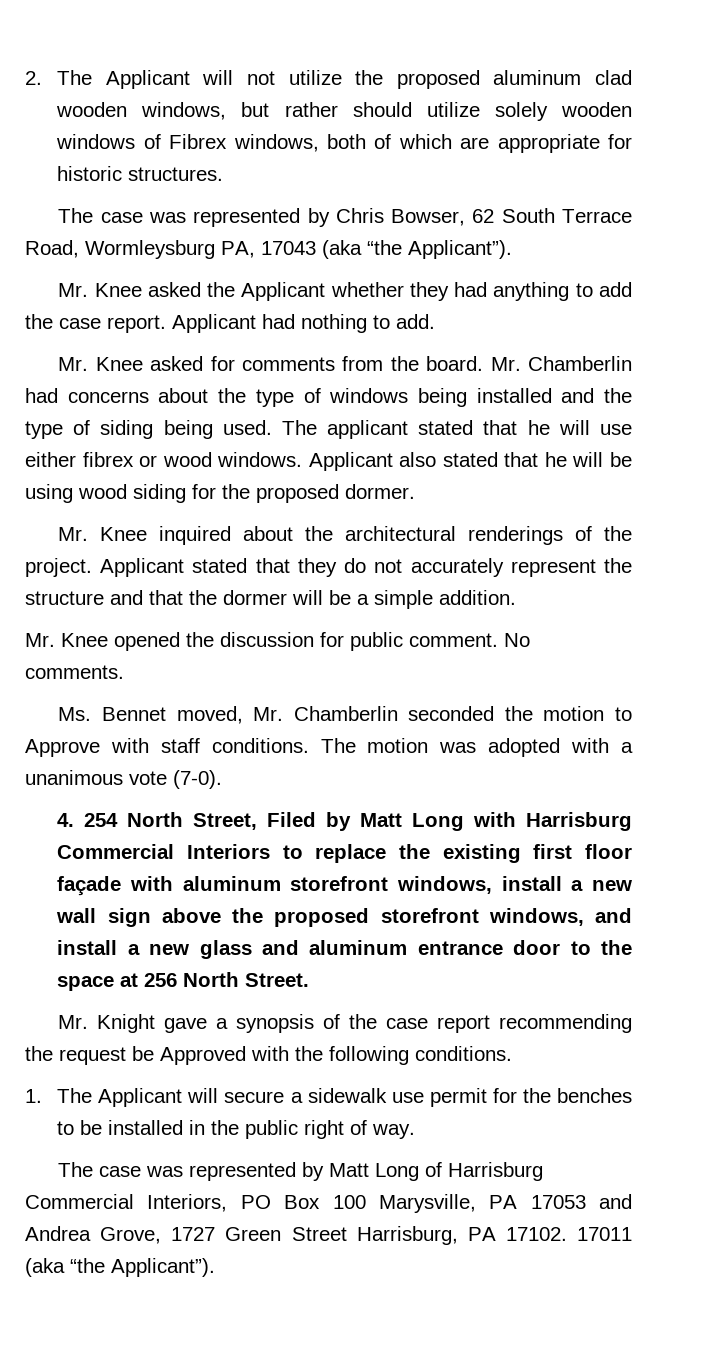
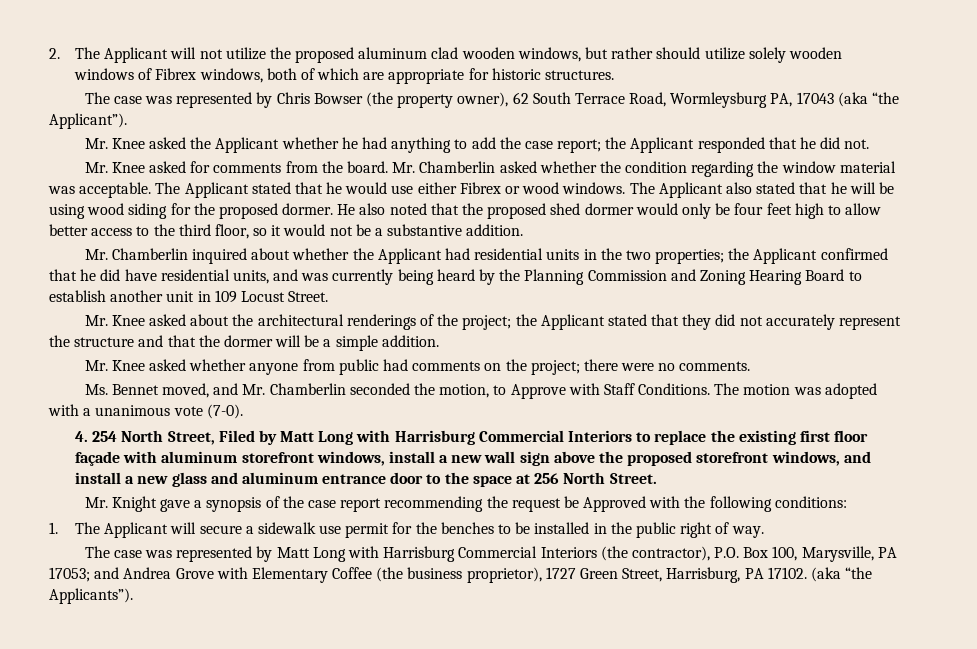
[391,209,466,226] Bowser, -> [313,92,509,108] Bowser (the property owner),
[409,282,449,301] they -> [341,137,358,149] he
[107,314,435,333] report. Applicant had nothing to add. -> [557,137,870,153] report; the Applicant responded that he did not.
[25,388,632,407] [25,420,590,439] had concerns about the type of windows being installed and the type of siding being used. The applicant stated that he will -> [499,161,896,177] [48,182,388,198] asked whether the condition regarding the window material was acceptable. The Applicant stated that he would
[82,452,134,467] fibrex -> [459,182,501,194] Fibrex
(303, 459) none -> [629,182,655,194] The
[58,526,232,545] // Mr. Knee inquired -> [337,203,882,219] [49,224,524,239] [84,248,888,264] [49,269,862,285] [49,290,329,303] [84,314,187,326] He also noted that the proposed shed dormer would only be four feet high to allow better access to the third floor, so it would not be a substantive addition. // Mr. Chamberlin inquired about whether the Applicant had residential units in the two properties; the Applicant confirmed that he did have residential units, and was currently being heard by the Planning Commission and Zoning Hearing Board to establish another unit in 109 Locust Street. // Mr. Knee asked
[25,558,92,577] project. -> [462,314,537,330] project; the
[344,558,367,573] do -> [715,314,736,326] did
[114,632,530,651] opened the discussion for public comment. No -> [149,359,676,375] asked whether anyone from public had comments on the project; there were no
(243, 715) none -> [213,383,239,395] and
[543,706,605,721] motion -> [439,384,490,398] motion,
[160,738,309,753] staff conditions. -> [603,383,711,395] Staff Conditions.
[415,1046,512,1061] conditions. -> [774,496,847,508] conditions:
[425,1162,544,1181] [25,1194,366,1212] of Harrisburg Commercial Interiors, PO Box 100 -> [347,546,798,562] with Harrisburg Commercial Interiors (the contractor), P.O. Box 100,
[530,1195,586,1209] 17053 -> [49,567,90,582] 17053;
[100,1227,162,1244] Grove, -> [175,567,542,583] Grove with Elementary Coffee (the business proprietor),
[291,1227,347,1241] Street -> [622,568,663,582] Street,
[577,1227,632,1241] [25,1258,215,1277] 17011 (aka “the Applicant”). -> [810,567,873,582] [49,588,133,604] (aka “the Applicants”).

